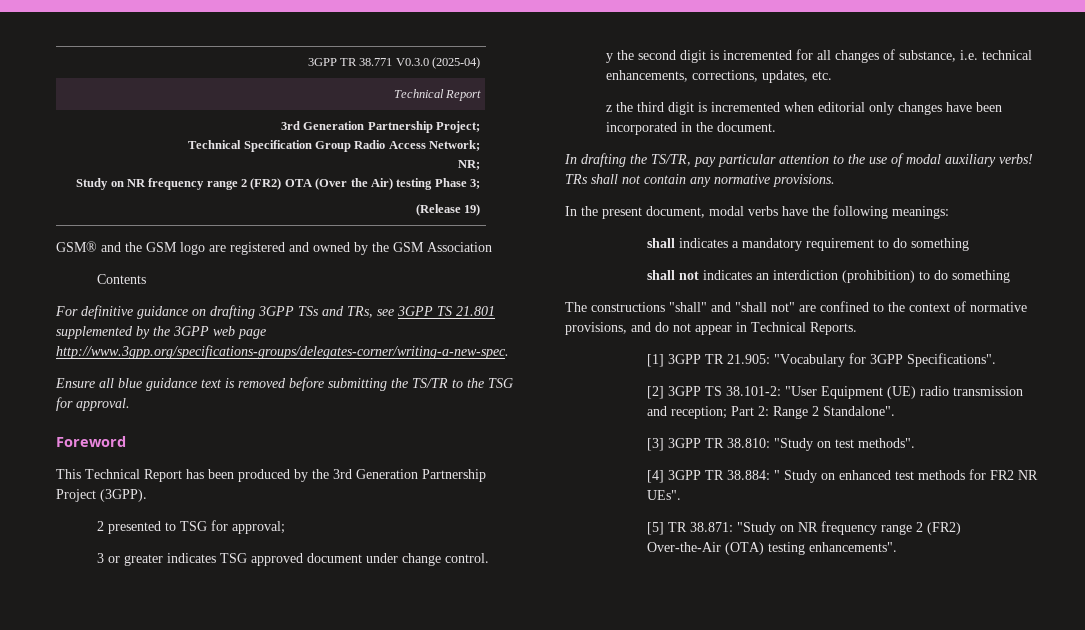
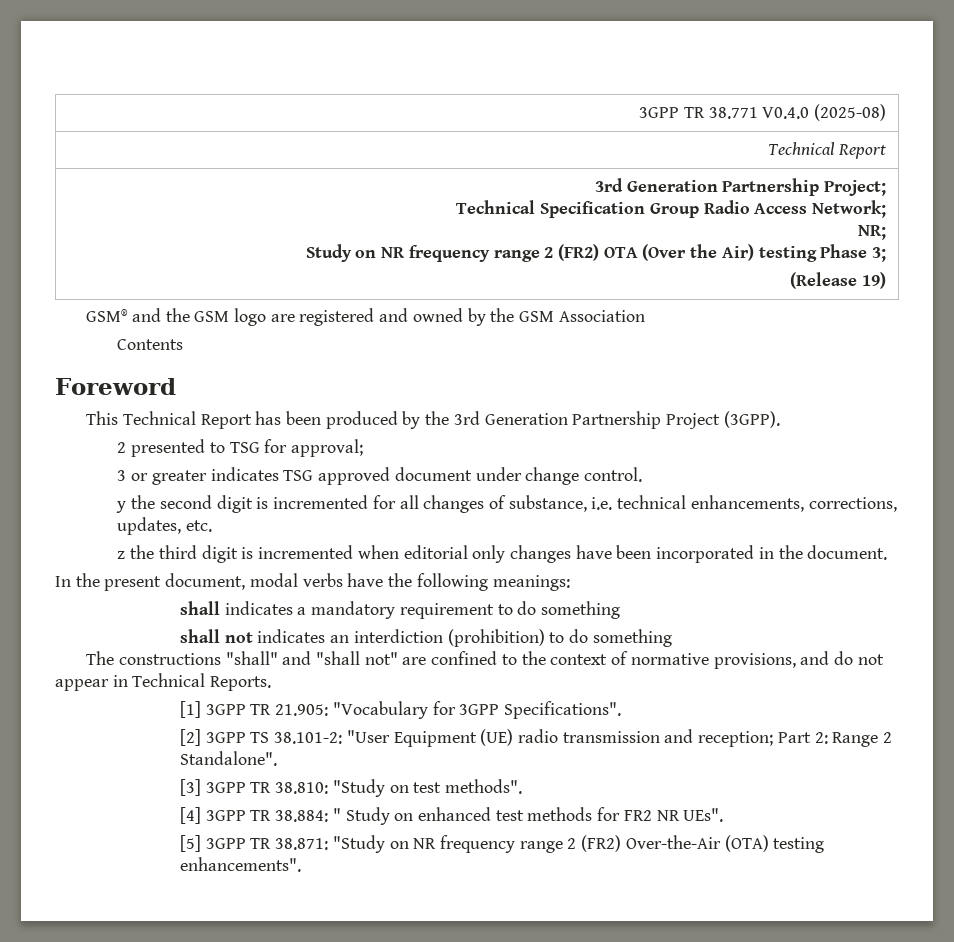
[395,57,481,69] V0.3.0 (2025-04) -> [762,104,887,121] V0.4.0 (2025-08)
[55,305,495,319] [56,326,266,339] [56,345,509,359] [55,377,513,391] [56,397,130,411] // For definitive guidance on drafting 3GPP TSs and TRs, see 3GPP TS 21.801 supplemented by the 3GPP web page http://www.3gpp.org/specifications-groups/delegates-corner/writing-a-new-spec. // Ensure all blue guidance text is removed before submitting the TS/TR to the TSG for approval. -> (184, 344) none
[564,153,1033,167] [565,174,835,187] // In drafting the TS/TR, pay particular attention to the use of modal auxiliary verbs! TRs shall not contain any normative provisions. -> (888, 552) none
(665, 528) none -> [205,838,246,849] 3GPP

